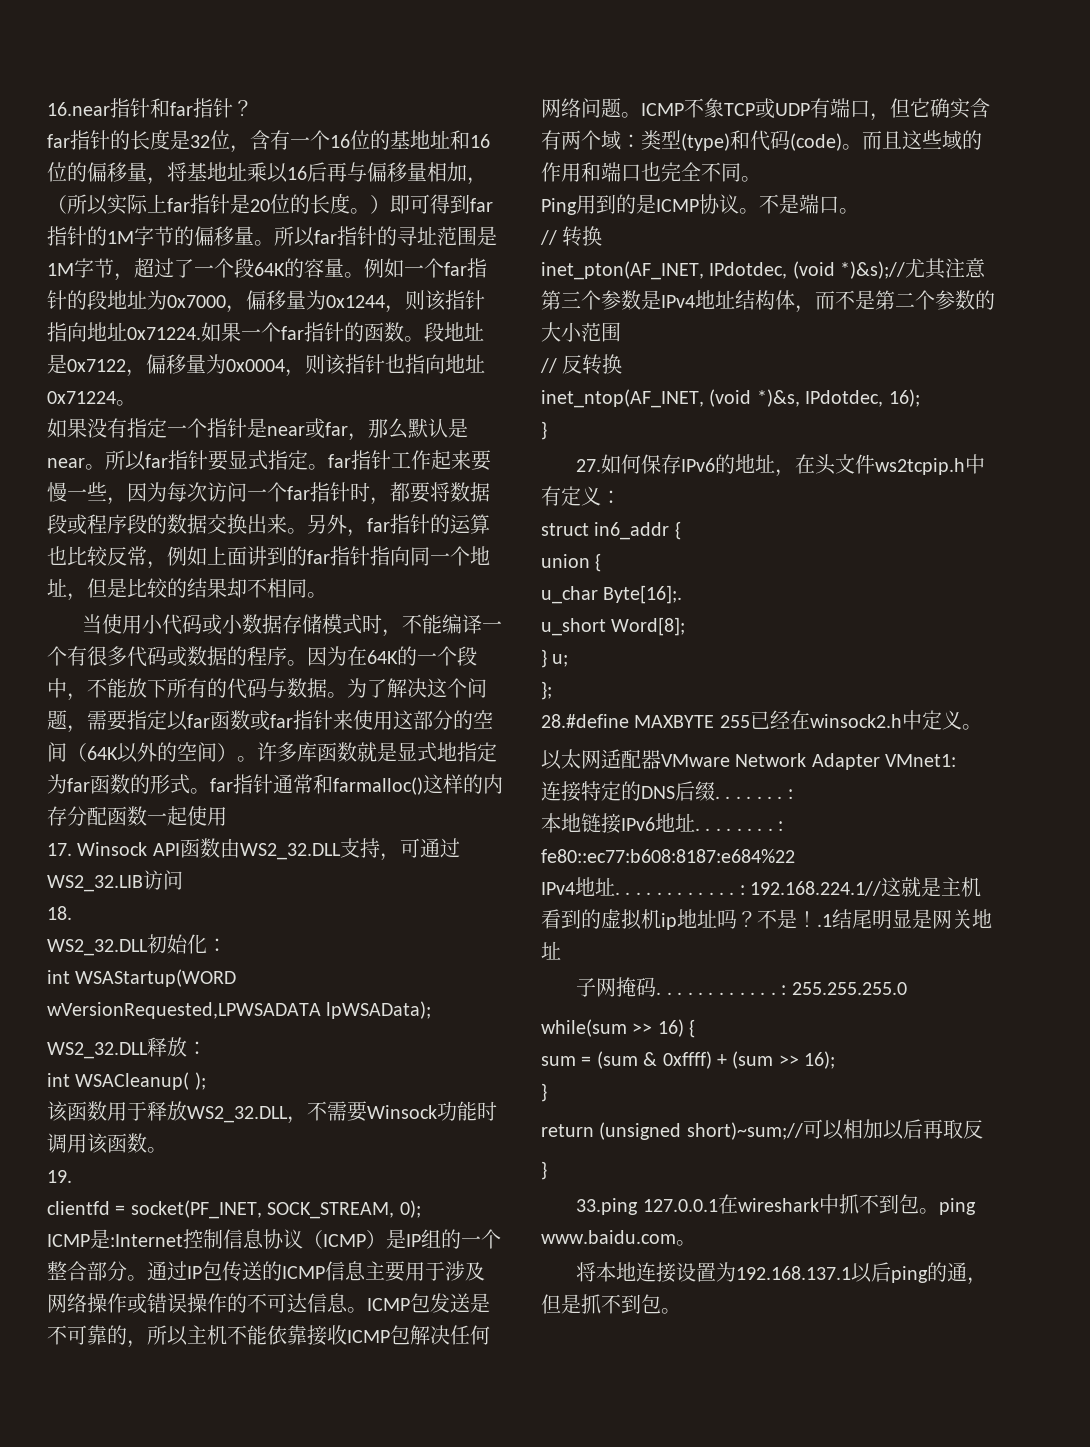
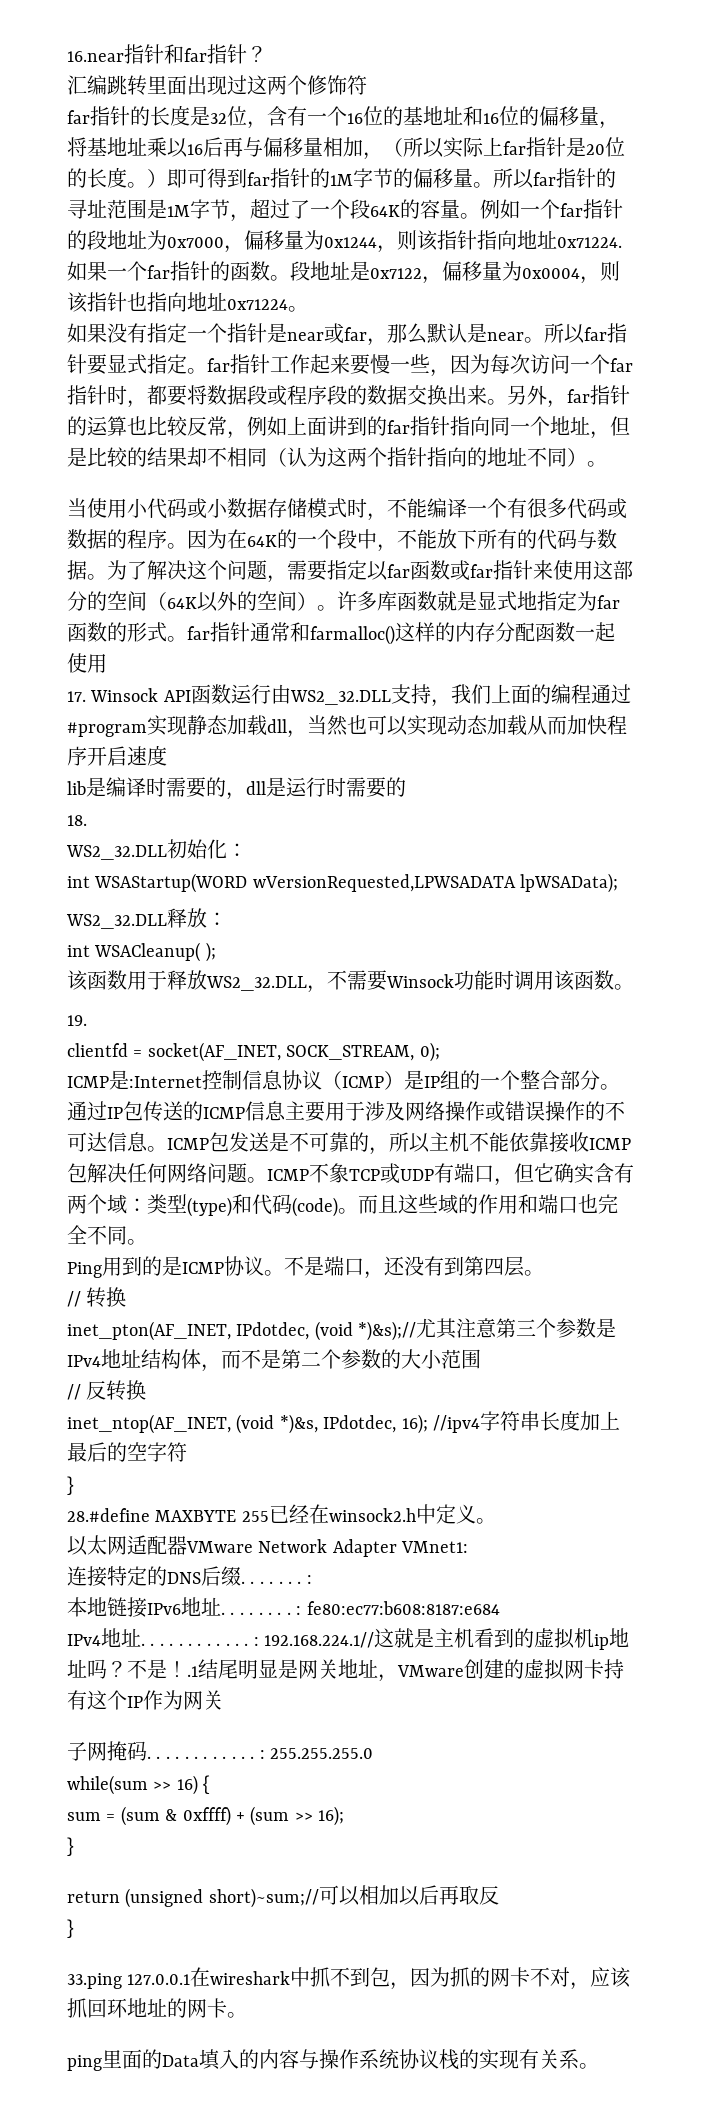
(253, 108) none -> [67,75,367,96] // 汇编跳转里面出现过这两个修饰符
(307, 588) none -> [267,447,587,467] （认为这两个指针指向的地址不同）
(220, 848) none -> [230,684,271,704] 运行
[399,838,460,858] [47,870,183,892] 可通过WS2_32.LIB访问 -> [450,684,631,704] [67,715,627,738] [67,745,167,766] [67,777,406,800] 我们上面的编程通过#program实现静态加载dll，当然也可以实现动态加载从而加快程序开启速度 // lib是编译时需要的，dll是运行时需要的
[130,1200,262,1219] socket(PF_INET, -> [147,1042,281,1062] socket(AF_INET,
(839, 205) none -> [364,1256,524,1279] ，还没有到第四层
[541,421,547,440] [576,454,986,477] [541,486,621,506] [541,521,681,540] [541,553,602,572] [541,585,683,604] [541,617,686,636] [541,649,569,668] [541,681,552,700] // } // 27.如何保存IPv6的地址，在头文件ws2tcpip.h中有定义： // struct in6_addr { // union { // u_char Byte[16];. // u_short Word[8]; // } u; // }; -> [432,1410,620,1433] [67,1442,187,1462] [67,1476,74,1495] //ipv4字符串长度加上最后的空字符 // }
[541,849,795,863] fe80::ec77:b608:8187:e684%22 -> [306,1601,500,1615] fe80:ec77:b608:8187:e684
(561, 950) none -> [378,1659,624,1682] [67,1690,223,1710] ，VMware创建的虚拟网卡持有这个IP作为网关
[918,1198,976,1215] [541,1230,696,1246] [576,1262,988,1285] [541,1294,661,1314] 。ping www.baidu.com。 // 将本地连接设置为192.168.137.1以后ping的通，但是抓不到包 -> [390,1967,632,1990] [67,1998,247,2018] [67,2049,579,2071] ，因为抓的网卡不对，应该抓回环地址的网卡。 // ping里面的Data填入的内容与操作系统协议栈的实现有关系

